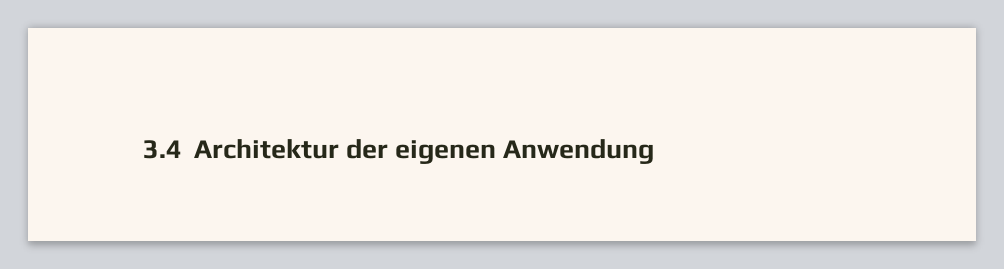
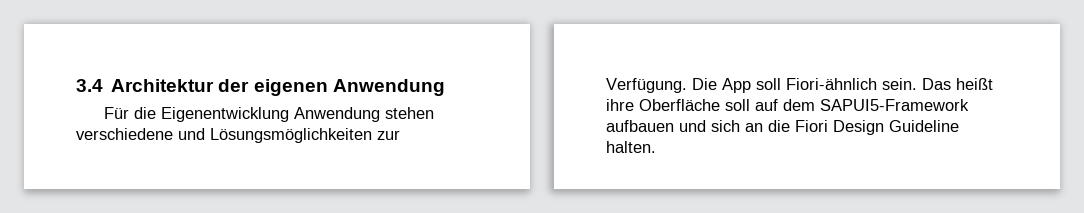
(655, 151) none -> [103,107,434,122] [76,128,400,143] [606,78,993,93] [606,99,969,111] [606,120,959,135] [606,141,656,153] // Für die Eigenentwicklung Anwendung stehen verschiedene und Lösungsmöglichkeiten zur Verfügung. Die App soll Fiori-ähnlich sein. Das heißt ihre Oberfläche soll auf dem SAPUI5-Framework aufbauen und sich an die Fiori Design Guideline halten.

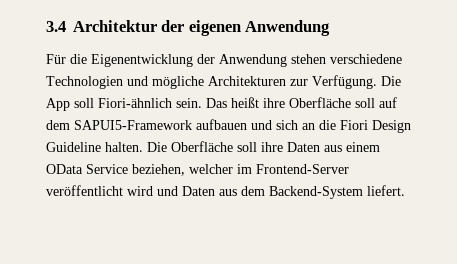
(289, 114) none -> [197,54,215,64] der
[178,128,372,143] und Lösungsmöglichkeiten -> [46,76,286,89] Technologien und mögliche Architekturen
(656, 147) none -> [147,141,380,152] [46,164,349,176] [46,185,405,199] Die Oberfläche soll ihre Daten aus einem OData Service beziehen, welcher im Frontend-Server veröffentlicht wird und Daten aus dem Backend-System liefert.

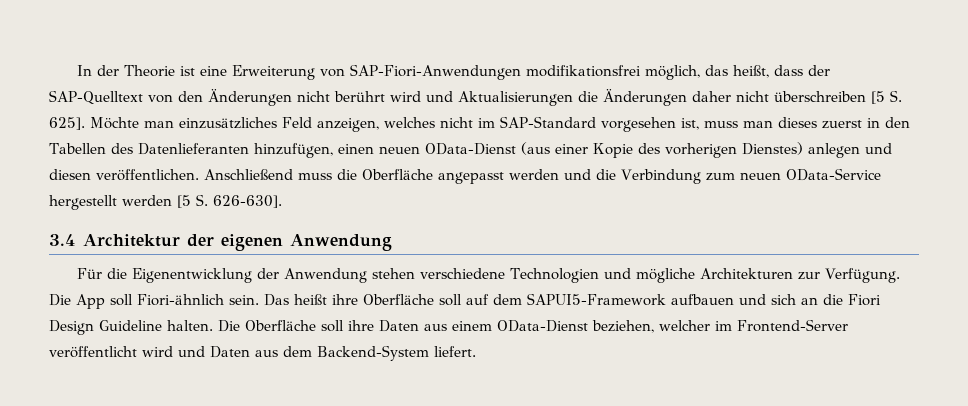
(46, 26) none -> [76,64,830,80] [49,89,902,106] [49,116,910,132] [49,142,892,158] [49,168,881,184] [49,194,282,210] In der Theorie ist eine Erweiterung von SAP-Fiori-Anwendungen modifikationsfrei möglich, das heißt, dass der SAP-Quelltext von den Änderungen nicht berührt wird und Aktualisierungen die Änderungen daher nicht überschreiben [5 S. 625]. Möchte man einzusätzliches Feld anzeigen, welches nicht im SAP-Standard vorgesehen ist, muss man dieses zuerst in den Tabellen des Datenlieferanten hinzufügen, einen neuen OData-Dienst (aus einer Kopie des vorherigen Dienstes) anlegen und diesen veröffentlichen. Anschließend muss die Oberfläche angepasst werden und die Verbindung zum neuen OData-Service hergestellt werden [5 S. 626-630]. //
[46,164,128,174] OData Service -> [497,320,588,332] OData-Dienst

